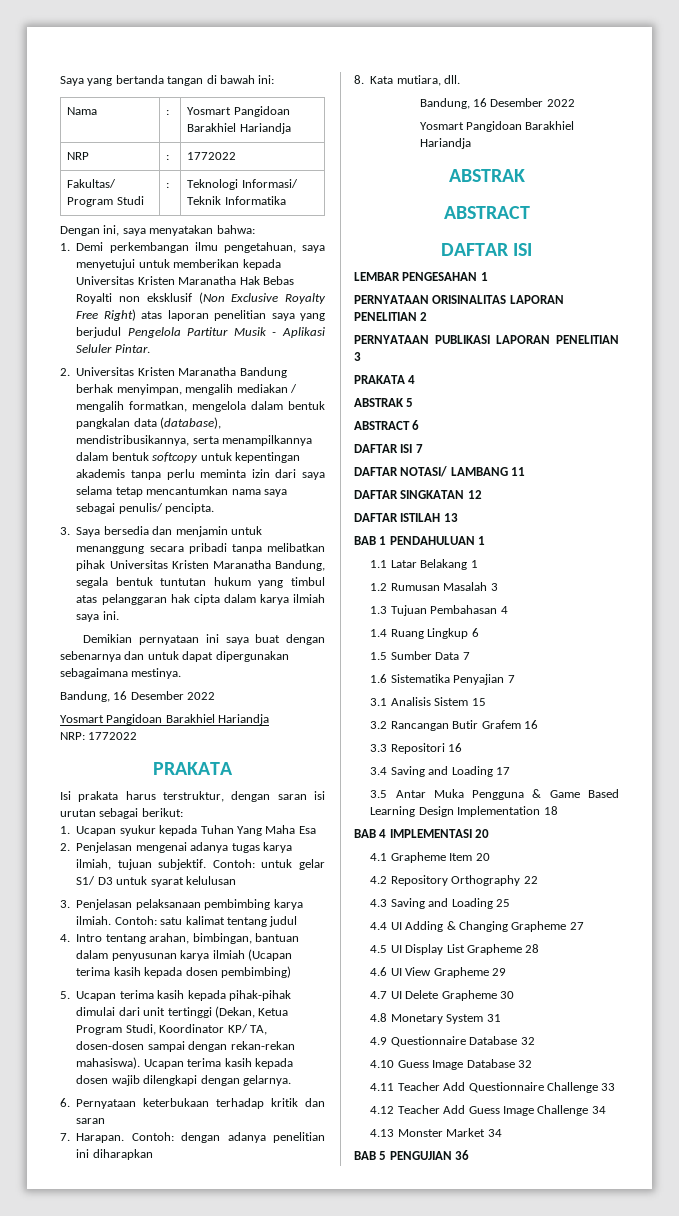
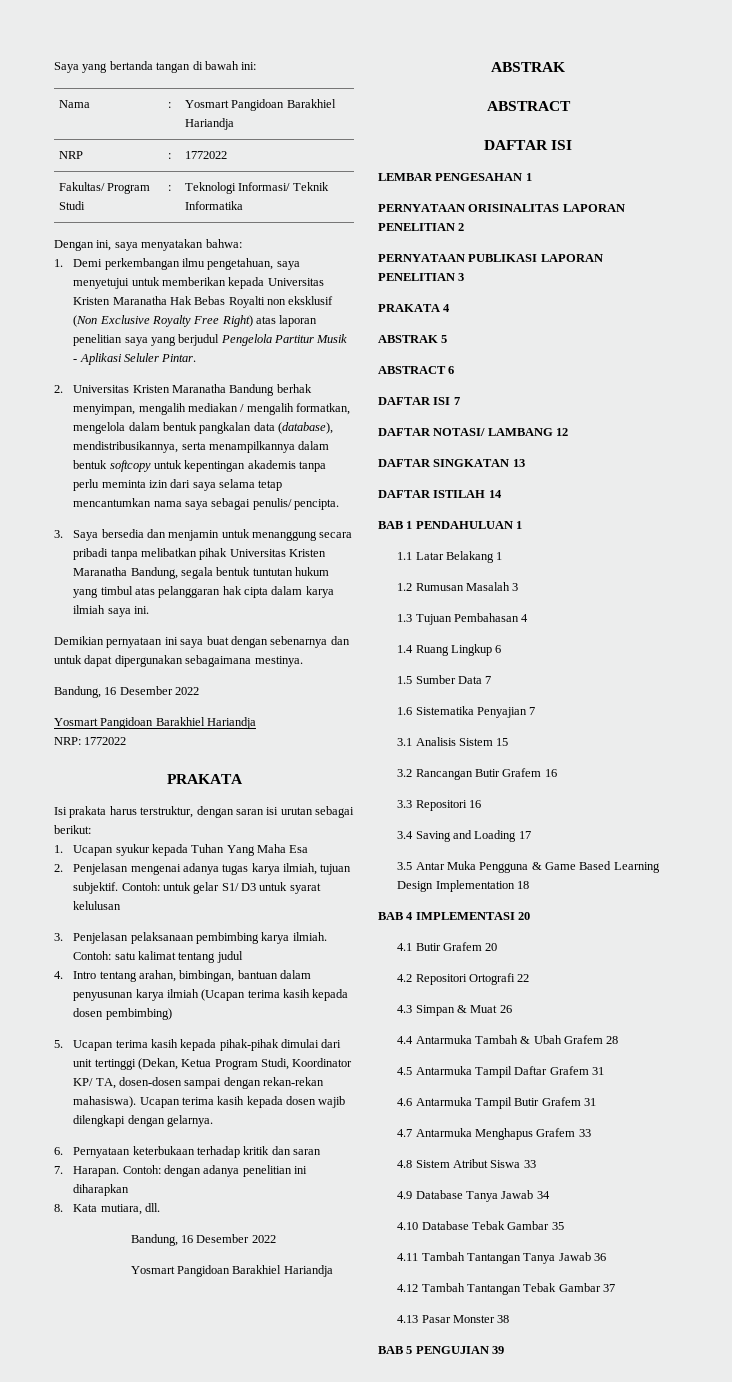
[511,467,526,476] 11 -> [556,428,569,436] 12
[467,490,482,499] 12 -> [512,459,525,467] 13
[443,513,458,522] 13 -> [488,490,502,498] 14
[390,852,473,863] Grapheme Item -> [415,942,482,951] Butir Grafem
[390,875,521,886] Repository Orthography -> [415,973,515,985] Repositori Ortografi
[390,898,510,909] [370,921,584,932] [370,944,540,955] [370,967,506,978] [370,990,514,1001] [370,1013,501,1024] [370,1036,535,1047] [370,1059,532,1070] [370,1082,616,1093] [370,1105,606,1116] [370,1128,502,1137] Saving and Loading 25 // 4.4 UI Adding & Changing Grapheme 27 // 4.5 UI Display List Grapheme 28 // 4.6 UI View Grapheme 29 // 4.7 UI Delete Grapheme 30 // 4.8 Monetary System 31 // 4.9 Questionnaire Database 32 // 4.10 Guess Image Database 32 // 4.11 Teacher Add Questionnaire Challenge 33 // 4.12 Teacher Add Guess Image Challenge 34 // 4.13 Monster Market 34 -> [415,1005,512,1016] [397,1035,619,1044] [397,1066,605,1078] [397,1097,597,1109] [397,1128,591,1140] [397,1159,536,1168] [397,1190,550,1202] [397,1221,564,1230] [397,1252,607,1264] [397,1283,616,1295] [397,1315,510,1323] Simpan & Muat 26 // 4.4 Antarmuka Tambah & Ubah Grafem 28 // 4.5 Antarmuka Tampil Daftar Grafem 31 // 4.6 Antarmuka Tampil Butir Grafem 31 // 4.7 Antarmuka Menghapus Grafem 33 // 4.8 Sistem Atribut Siswa 33 // 4.9 Database Tanya Jawab 34 // 4.10 Database Tebak Gambar 35 // 4.11 Tambah Tantangan Tanya Jawab 36 // 4.12 Tambah Tantangan Tebak Gambar 37 // 4.13 Pasar Monster 38
[455,1150,470,1160] 36 -> [492,1346,505,1354] 39

